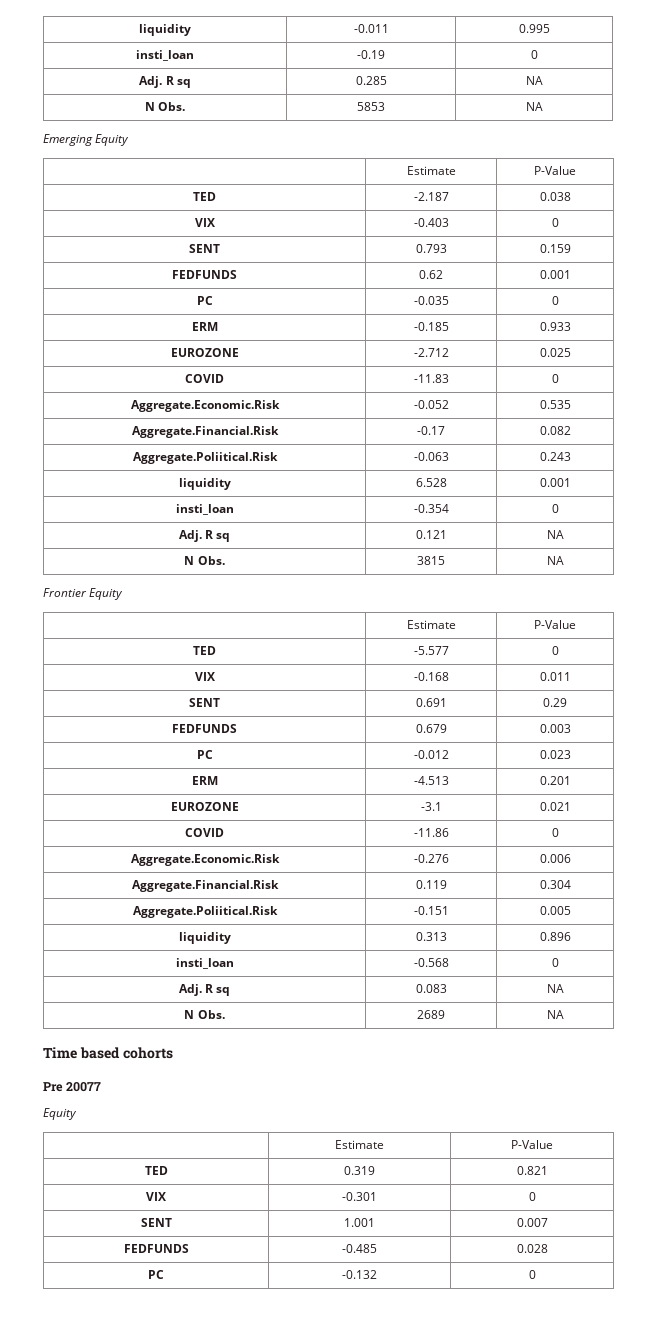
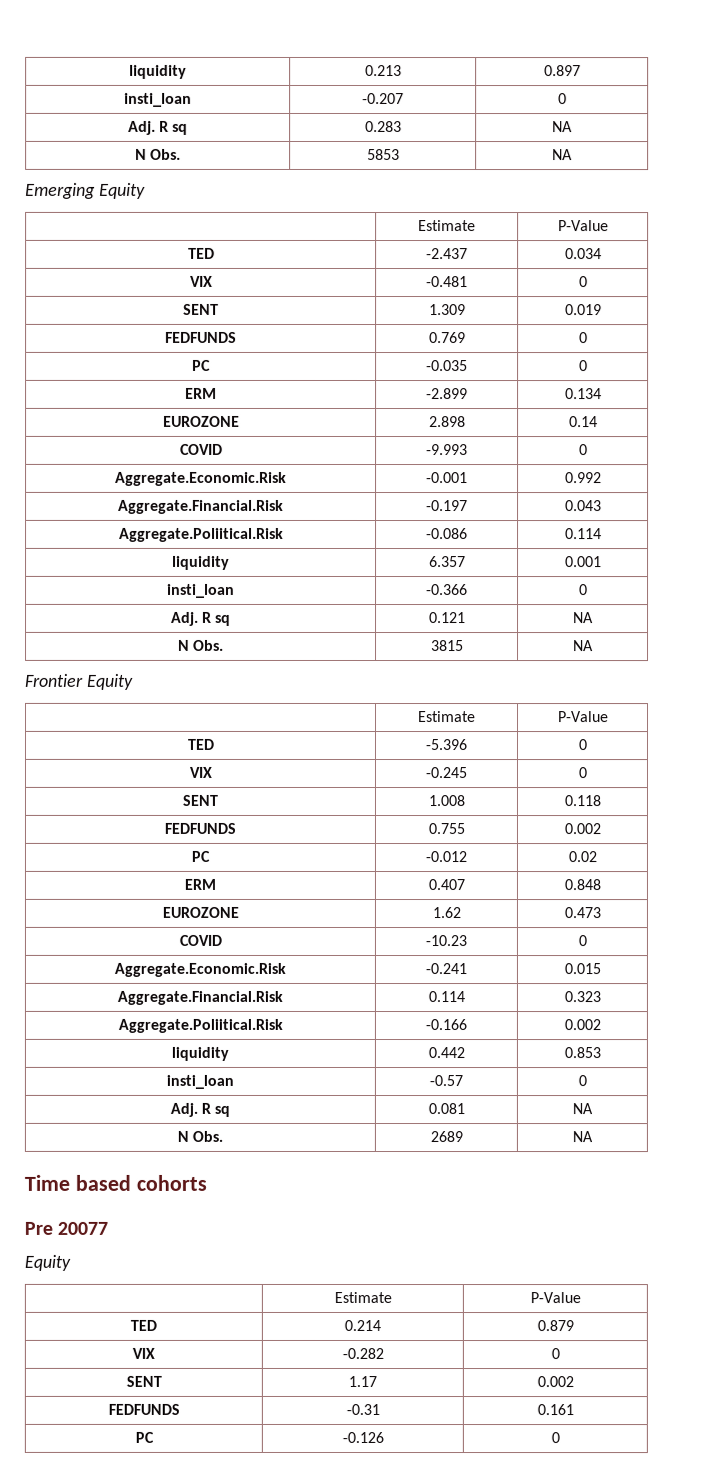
[139,24,191,36] [353,24,389,33] [518,24,550,33] [136,50,194,61] [357,50,385,59] [530,50,538,59] [139,76,191,88] [355,76,387,85] liquidity | -0.011 | 0.995 // insti_loan | -0.19 | 0 // Adj. R sq | 0.285 -> [129,64,187,79] [364,65,402,77] [543,65,581,77] [124,92,192,107] [362,93,404,105] [557,93,567,105] [127,120,189,135] [364,121,402,133] liquidity | 0.213 | 0.897 // insti_loan | -0.207 | 0 // Adj. R sq | 0.283
[413,192,449,201] [539,192,571,201] [194,218,215,227] [413,218,449,227] [551,218,559,227] [189,244,220,253] [415,244,447,253] [539,244,571,253] [172,270,237,279] [419,270,443,279] [539,270,571,279] -2.187 | 0.038 // VIX | -0.403 | 0 // SENT | 0.793 | 0.159 // FEDFUNDS | 0.62 | 0.001 -> [426,248,468,260] [564,248,602,260] [189,275,213,287] [426,276,468,288] [578,276,588,288] [183,303,219,315] [428,304,466,316] [564,304,602,316] [165,331,237,343] [428,332,466,344] [578,332,588,344] -2.437 | 0.034 // VIX | -0.481 | 0 // SENT | 1.309 | 0.019 // FEDFUNDS | 0.769 | 0
[413,322,449,331] [539,322,571,331] [170,348,239,357] [413,348,449,357] [539,348,571,357] [185,374,224,383] [413,374,449,383] [551,374,559,383] [130,400,280,412] [413,400,449,409] [539,400,571,409] [131,426,279,438] [417,426,445,435] [539,426,571,435] [132,452,278,464] [413,452,449,461] [539,452,571,461] [178,478,231,490] [415,478,447,487] -0.185 | 0.933 // EUROZONE | -2.712 | 0.025 // COVID | -11.83 | 0 // Aggregate.Economic.Risk | -0.052 | 0.535 // Aggregate.Financial.Risk | -0.17 | 0.082 // Aggregate.Poliitical.Risk | -0.063 | 0.243 // liquidity | 6.528 -> [426,388,468,400] [564,388,602,400] [162,415,240,427] [428,416,466,428] [568,416,598,428] [179,443,223,455] [426,444,468,456] [578,444,588,456] [114,471,287,486] [426,472,468,484] [564,472,602,484] [117,499,284,514] [426,500,468,512] [564,500,602,512] [118,527,284,542] [426,528,468,540] [564,528,602,540] [172,555,230,570] [428,556,466,568] -2.899 | 0.134 // EUROZONE | 2.898 | 0.14 // COVID | -9.993 | 0 // Aggregate.Economic.Risk | -0.001 | 0.992 // Aggregate.Financial.Risk | -0.197 | 0.043 // Aggregate.Poliitical.Risk | -0.086 | 0.114 // liquidity | 6.357
[413,504,449,513] -0.354 -> [426,584,468,596] -0.366
[413,646,449,655] -5.577 -> [425,739,468,751] -5.396
[413,672,449,681] [539,672,571,681] [189,698,220,707] [415,698,447,707] [543,698,567,707] [172,724,237,733] [415,724,447,733] [539,724,571,733] -0.168 | 0.011 // SENT | 0.691 | 0.29 // FEDFUNDS | 0.679 | 0.003 -> [425,767,467,779] [577,767,587,779] [182,794,218,806] [427,795,465,807] [563,795,601,807] [164,822,236,834] [427,823,465,835] [563,823,601,835] -0.245 | 0 // SENT | 1.008 | 0.118 // FEDFUNDS | 0.755 | 0.002
[539,750,571,759] [191,776,218,785] [413,776,449,785] [539,776,571,785] [170,802,239,811] [420,802,442,811] [539,802,571,811] [185,828,224,837] [413,828,449,837] [551,828,559,837] [130,854,280,866] [413,854,449,863] [539,854,571,863] [131,880,279,892] [415,880,447,889] [539,880,571,889] [132,906,278,918] [413,906,449,915] [539,906,571,915] [178,932,231,944] [415,932,447,941] [539,932,571,941] [175,958,234,969] [413,958,449,967] [551,958,559,967] [178,984,231,996] [415,984,447,993] 0.023 // ERM | -4.513 | 0.201 // EUROZONE | -3.1 | 0.021 // COVID | -11.86 | 0 // Aggregate.Economic.Risk | -0.276 | 0.006 // Aggregate.Financial.Risk | 0.119 | 0.304 // Aggregate.Poliitical.Risk | -0.151 | 0.005 // liquidity | 0.313 | 0.896 // insti_loan | -0.568 | 0 // Adj. R sq | 0.083 -> [567,851,597,863] [184,878,216,890] [427,879,465,891] [563,879,601,891] [161,906,239,918] [431,907,461,919] [563,907,601,919] [178,934,222,946] [425,935,467,947] [577,935,587,947] [113,962,286,977] [425,963,467,975] [563,963,601,975] [116,990,283,1005] [427,991,465,1003] [563,991,601,1003] [117,1018,283,1033] [425,1019,467,1031] [563,1019,601,1031] [171,1046,229,1061] [427,1047,465,1059] [563,1047,601,1059] [166,1074,234,1089] [429,1075,463,1087] [577,1075,587,1087] [169,1102,231,1117] [427,1103,465,1115] 0.02 // ERM | 0.407 | 0.848 // EUROZONE | 1.62 | 0.473 // COVID | -10.23 | 0 // Aggregate.Economic.Risk | -0.241 | 0.015 // Aggregate.Financial.Risk | 0.114 | 0.323 // Aggregate.Poliitical.Risk | -0.166 | 0.002 // liquidity | 0.442 | 0.853 // insti_loan | -0.57 | 0 // Adj. R sq | 0.081
[344,1166,375,1175] [516,1166,548,1175] [146,1192,166,1201] [342,1192,377,1201] [528,1192,536,1201] [140,1218,172,1227] [344,1218,375,1227] [516,1218,548,1227] [123,1244,189,1253] [342,1244,377,1253] [516,1244,548,1253] [148,1270,164,1279] [342,1270,377,1279] 0.319 | 0.821 // VIX | -0.301 | 0 // SENT | 1.001 | 0.007 // FEDFUNDS | -0.485 | 0.028 // PC | -0.132 -> [344,1319,381,1332] [536,1320,574,1332] [132,1347,155,1359] [341,1347,384,1360] [550,1348,560,1360] [125,1375,162,1387] [348,1375,377,1388] [536,1376,574,1388] [107,1403,180,1415] [345,1403,380,1416] [536,1404,574,1416] [134,1431,154,1443] [341,1431,384,1444] 0.214 | 0.879 // VIX | -0.282 | 0 // SENT | 1.17 | 0.002 // FEDFUNDS | -0.31 | 0.161 // PC | -0.126

